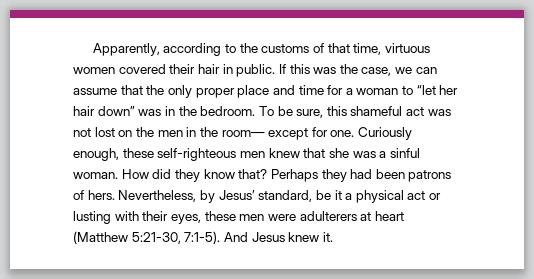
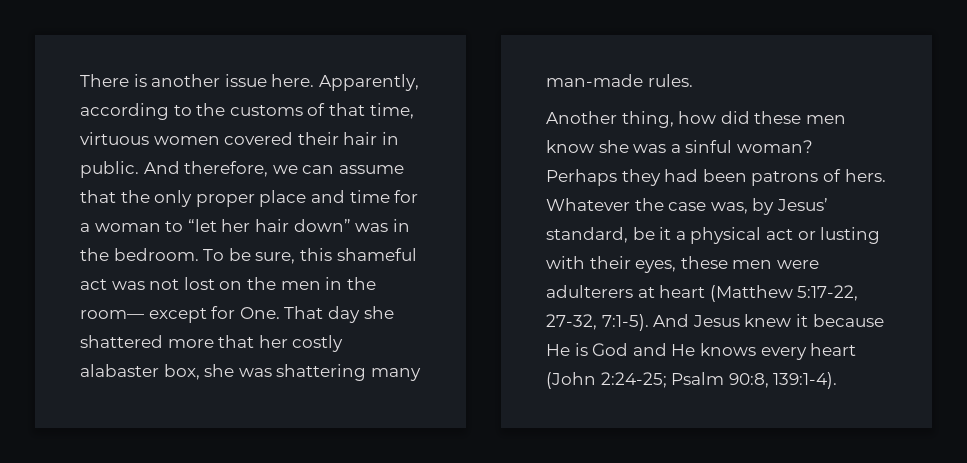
(92, 49) none -> [80,74,315,87] There is another issue here.
[278,64,392,76] If this was the case, -> [143,161,269,177] And therefore,
[330,127,413,140] [73,148,420,161] [73,169,268,182] one. Curiously enough, these self-righteous men knew that she was a sinful woman. How did they know that? -> [239,306,394,323] [80,335,344,352] [80,364,421,381] [546,74,693,87] [546,111,846,128] [546,140,813,153] One. That day she shattered more that her costly alabaster box, she was shattering many man-made rules. // Another thing, how did these men know she was a sinful woman?
[118,190,197,202] Nevertheless, -> [546,198,748,214] Whatever the case was,
[131,232,181,244] 5:21-30, -> [797,285,859,301] [546,314,597,330] 5:17-22, 27-32,
[322,232,333,242] it. -> [795,314,884,327] [546,343,857,360] [546,372,838,389] it because He is God and He knows every heart (John 2:24-25; Psalm 90:8, 139:1-4).

